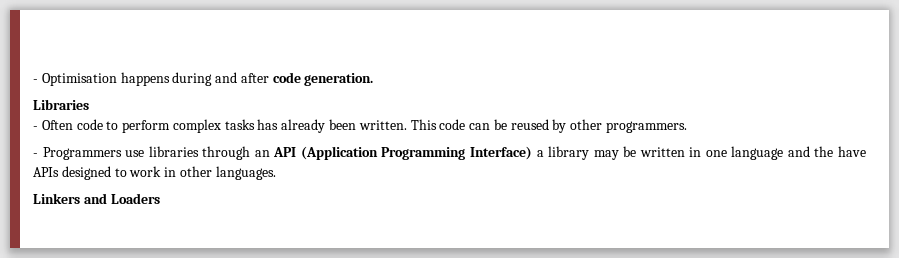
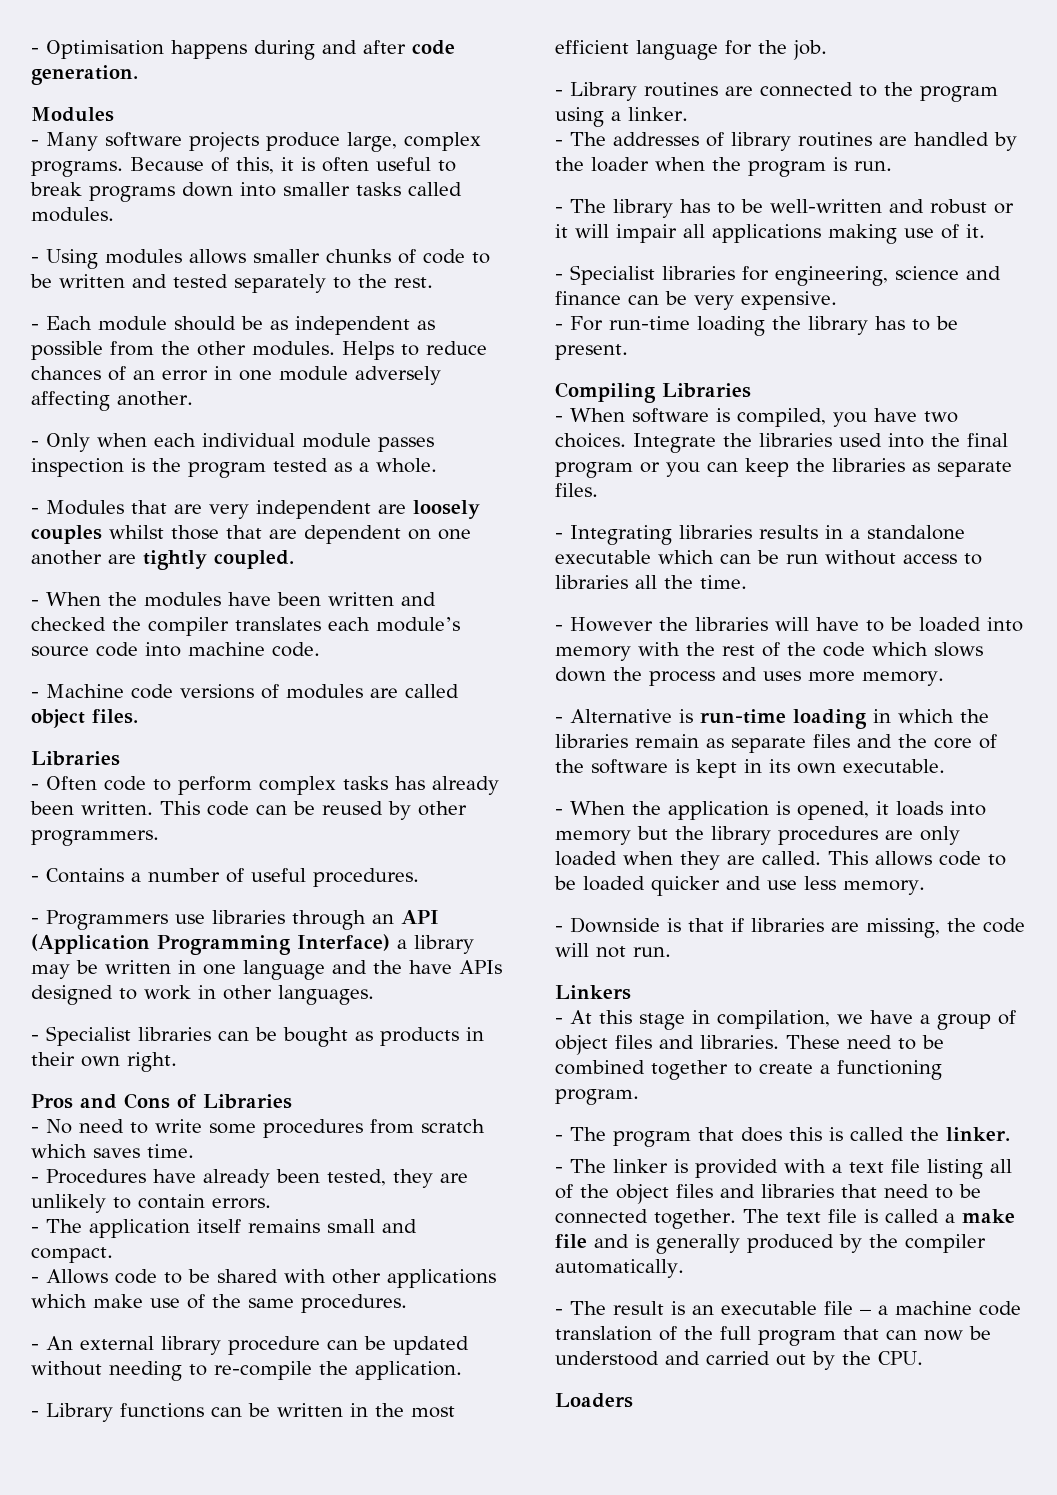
(374, 79) none -> [31,107,114,122] [31,132,481,152] [31,157,456,177] [30,182,462,202] [31,207,114,222] [31,249,490,269] [30,274,433,293] [31,316,435,335] [31,341,487,360] [31,366,441,385] [31,391,193,411] [31,433,434,452] [31,458,437,478] [31,500,480,519] [31,525,471,544] [31,550,294,570] [31,592,436,607] [31,617,460,636] [31,642,320,657] [31,684,459,699] [31,709,138,728] // Modules // - Many software projects produce large, complex programs. Because of this, it is often useful to break programs down into smaller tasks called modules. // - Using modules allows smaller chunks of code to be written and tested separately to the rest. // - Each module should be as independent as possible from the other modules. Helps to reduce chances of an error in one module adversely affecting another. // - Only when each individual module passes inspection is the program tested as a whole. // - Modules that are very independent are loosely couples whilst those that are dependent on one another are tightly coupled. // - When the modules have been written and checked the compiler translates each module’s source code into machine code. // - Machine code versions of modules are called object files.
(688, 127) none -> [31,868,419,887] // - Contains a number of useful procedures.
[33,193,107,204] Linkers and -> [31,1026,484,1047] [31,1052,177,1072] [31,1093,292,1109] [31,1119,485,1138] [31,1144,194,1158] [31,1169,468,1188] [31,1194,271,1213] [31,1219,417,1238] [31,1247,113,1263] [31,1269,496,1288] [31,1294,407,1313] [31,1336,469,1355] [31,1361,462,1381] [31,1403,455,1422] [555,40,827,60] [555,82,998,102] [555,107,688,127] [555,132,1017,151] [555,157,892,177] [555,199,1014,218] [555,224,985,244] [555,265,1001,286] [555,291,837,310] [555,316,958,336] [555,344,628,360] [555,382,751,403] [555,408,958,427] [555,433,1008,453] [555,458,1012,478] [555,483,598,497] [555,525,965,545] [555,550,982,565] [555,575,747,589] [555,617,1023,632] [555,642,983,661] [555,667,944,686] [555,709,989,729] [555,734,997,753] [555,759,945,778] [555,801,986,820] [555,826,960,845] [555,851,1006,870] [554,876,925,896] [555,917,1025,938] [555,943,671,958] [555,985,631,1000] [555,1010,1016,1030] [555,1035,944,1055] [555,1060,942,1080] [555,1089,639,1105] [555,1127,1010,1147] [555,1159,1012,1179] [555,1184,981,1204] [555,1209,1015,1229] [555,1234,986,1254] [555,1259,684,1278] [555,1301,1021,1316] [555,1326,991,1346] [555,1351,923,1370] - Specialist libraries can be bought as products in their own right. // Pros and Cons of Libraries // - No need to write some procedures from scratch which saves time. // - Procedures have already been tested, they are unlikely to contain errors. // - The application itself remains small and compact. // - Allows code to be shared with other applications which make use of the same procedures. // - An external library procedure can be updated without needing to re-compile the application. // - Library functions can be written in the most efficient language for the job. // - Library routines are connected to the program using a linker. // - The addresses of library routines are handled by the loader when the program is run. // - The library has to be well-written and robust or it will impair all applications making use of it. // - Specialist libraries for engineering, science and finance can be very expensive. // - For run-time loading the library has to be present. // Compiling Libraries // - When software is compiled, you have two choices. Integrate the libraries used into the final program or you can keep the libraries as separate files. // - Integrating libraries results in a standalone executable which can be run without access to libraries all the time. // - However the libraries will have to be loaded into memory with the rest of the code which slows down the process and uses more memory. // - Alternative is run-time loading in which the libraries remain as separate files and the core of the software is kept in its own executable. // - When the application is opened, it loads into memory but the library procedures are only loaded when they are called. This allows code to be loaded quicker and use less memory. // - Downside is that if libraries are missing, the code will not run. // Linkers // - At this stage in compilation, we have a group of object files and libraries. These need to be combined together to create a functioning program. // - The program that does this is called the linker. // - The linker is provided with a text file listing all of the object files and libraries that need to be connected together. The text file is called a make file and is generally produced by the compiler automatically. // - The result is an executable file – a machine code translation of the full program that can now be understood and carried out by the CPU. //

